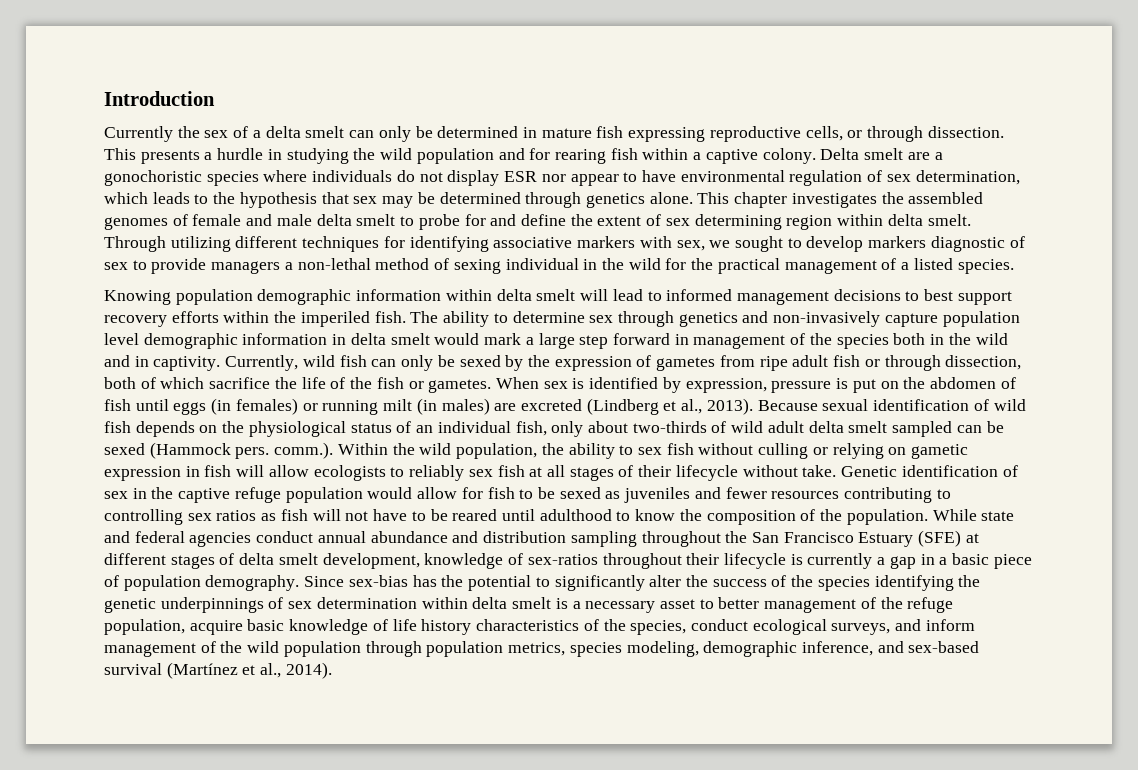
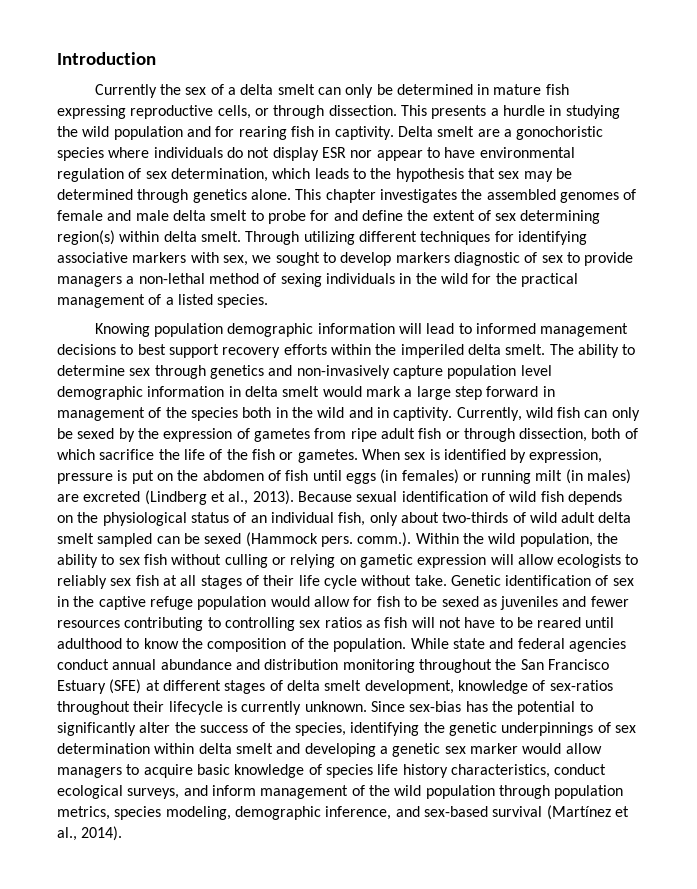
[642,148,816,164] within a captive colony. -> [318,126,394,140] in captivity.
[786,215,833,230] region -> [57,230,115,245] region(s)
[505,258,579,270] individual -> [325,273,395,284] individuals
[445,289,576,301] within delta smelt -> (395, 328) none
[374,311,406,323] fish. -> [467,344,546,355] delta smelt.
[185,465,232,477] in fish -> (487, 561) none
[675,465,738,481] lifecycle -> [298,575,357,589] life cycle
[570,531,637,547] sampling -> [342,659,415,673] monitoring
[877,553,1032,569] [104,575,300,591] a gap in a basic piece of population demography. -> [304,701,367,712] unknown.
[817,576,870,591] species -> [294,722,346,736] species,
[555,597,954,613] [104,619,185,635] is a necessary asset to better management of the refuge population, -> [276,743,602,757] [57,764,140,778] and developing a genetic sex marker would allow managers to
(388, 625) none -> [325,764,373,778] species
[476,619,687,635] characteristics of the species, -> [450,764,550,778] characteristics,

